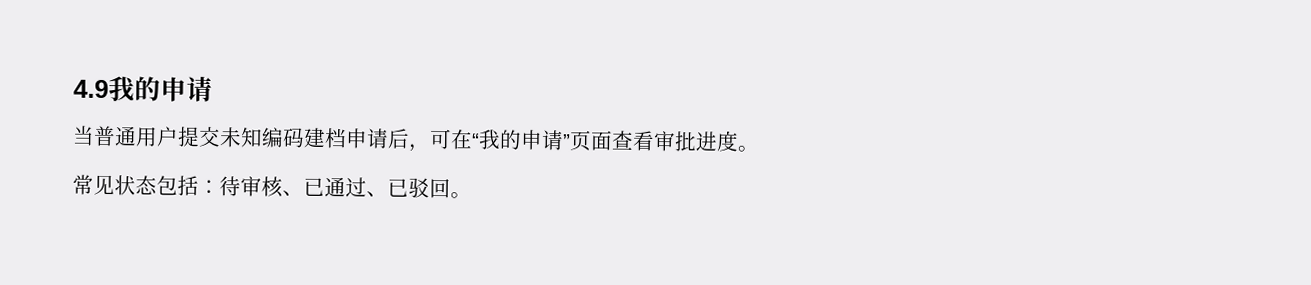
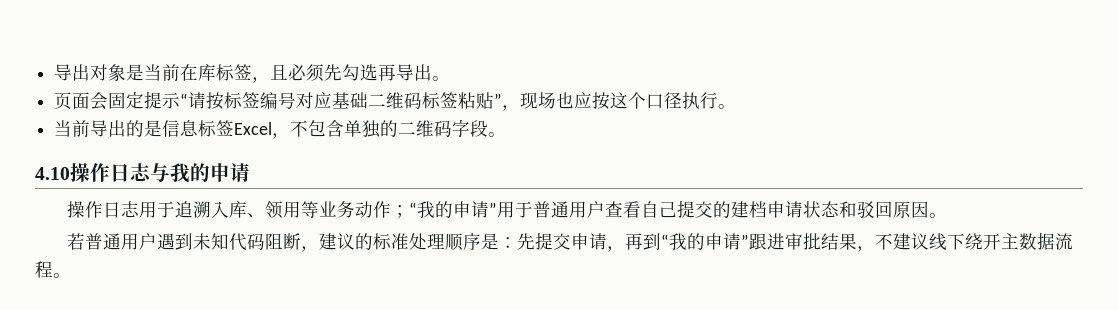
[73,76,213,102] [72,125,759,152] [72,174,451,199] 4.9我的申请 // 当普通用户提交未知编码建档申请后，可在“我的申请”页面查看审批进度。 // 常见状态包括：待审核、已通过、已驳回 -> [54,64,451,83] [54,91,737,111] [54,119,507,139] [35,163,250,183] [66,200,947,219] [66,232,1073,252] [35,261,53,278] 导出对象是当前在库标签，且必须先勾选再导出。 // 页面会固定提示“请按标签编号对应基础二维码标签粘贴”，现场也应按这个口径执行。 // 当前导出的是信息标签Excel，不包含单独的二维码字段。 // 4.10操作日志与我的申请 // 操作日志用于追溯入库、领用等业务动作；“我的申请”用于普通用户查看自己提交的建档申请状态和驳回原因。 // 若普通用户遇到未知代码阻断，建议的标准处理顺序是：先提交申请，再到“我的申请”跟进审批结果，不建议线下绕开主数据流程

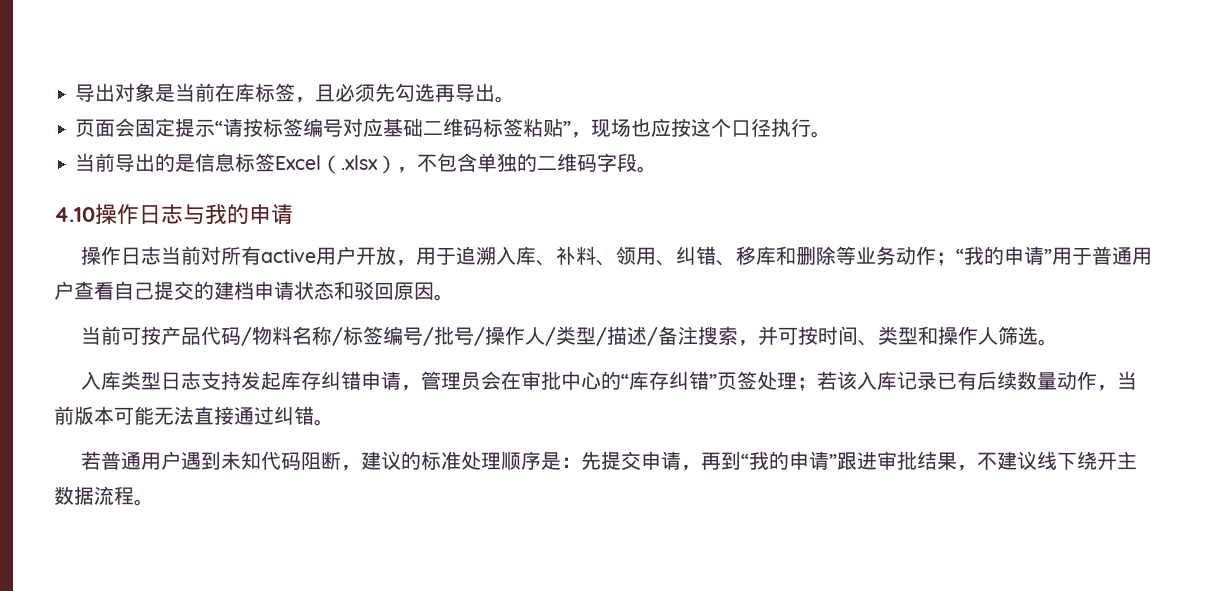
(273, 128) none -> [321,155,398,174] （.xlsx）
[138,201,301,219] 用于追溯入库、领用 -> [160,246,836,266] 当前对所有active用户开放，用于追溯入库、补料、领用、纠错、移库和删除
(947, 215) none -> [80,326,1058,346] [80,371,1137,391] [54,406,334,426] // 当前可按产品代码/物料名称/标签编号/批号/操作人/类型/描述/备注搜索，并可按时间、类型和操作人筛选。 // 入库类型日志支持发起库存纠错申请，管理员会在审批中心的“库存纠错”页签处理；若该入库记录已有后续数量动作，当前版本可能无法直接通过纠错。

